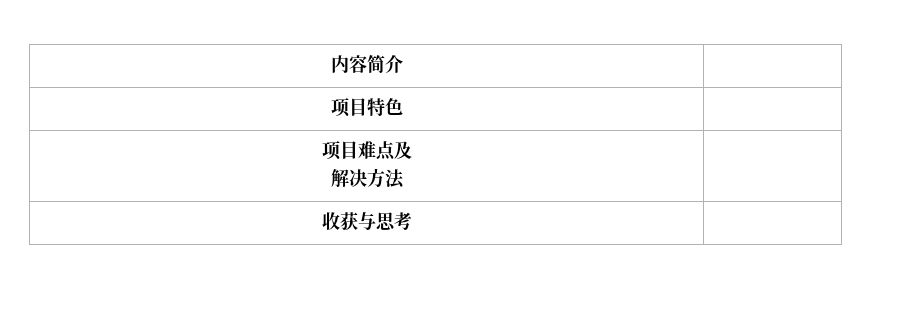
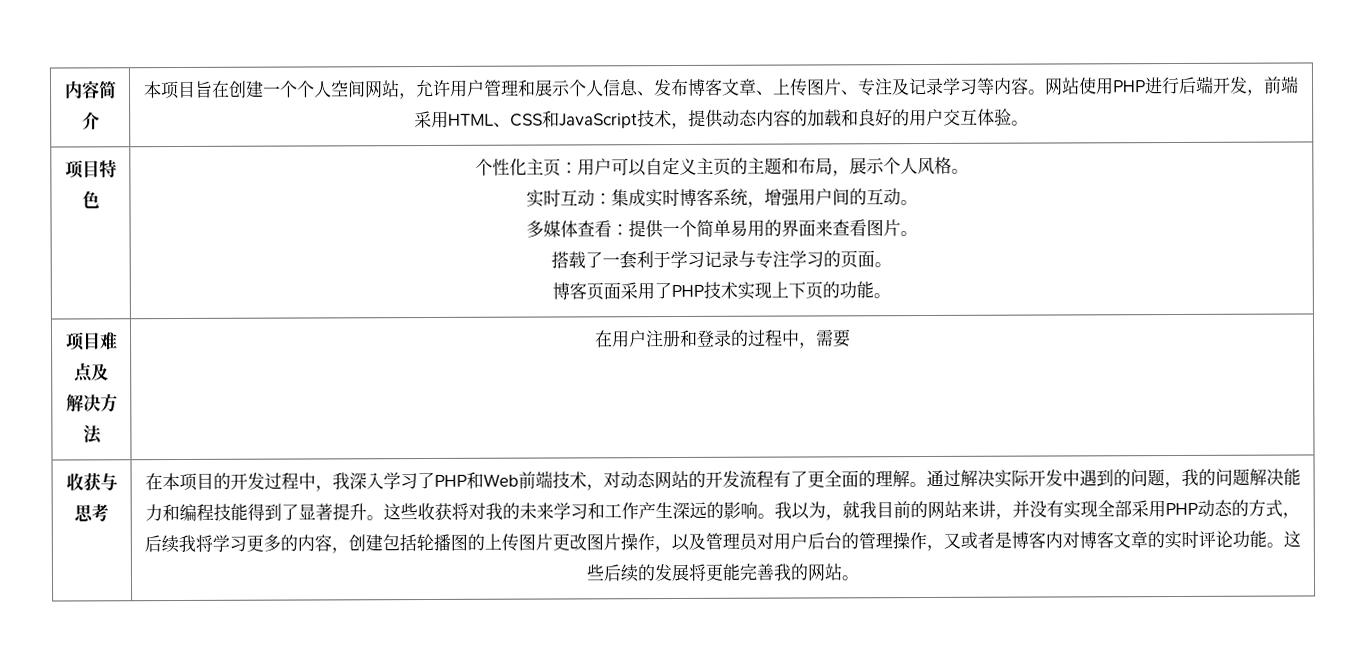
[330,98,403,117] // 项目特色 | -> [142,75,1299,100] [414,108,1029,130] [64,159,117,179] [81,190,100,209] [474,156,969,177] [525,188,918,208] [525,219,918,239] [551,250,892,270] [552,281,891,301] 本项目旨在创建一个个人空间网站，允许用户管理和展示个人信息、发布博客文章、上传图片、专注及记录学习等内容。网站使用PHP进行后端开发，前端采用HTML、CSS和JavaScript技术，提供动态内容的加载和良好的用户交互体验。 // 项目特色 | 个性化主页：用户可以自定义主页的主题和布局，展示个人风格。 // 实时互动：集成实时博客系统，增强用户间的互动。 // 多媒体查看：提供一个简单易用的界面来查看图片。 // 搭载了一套利于学习记录与专注学习的页面。 // 博客页面采用了PHP技术实现上下页的功能。
[321,212,412,231] // 收获与思考 | -> [593,329,851,349] [65,472,118,491] [74,503,109,522] [144,468,1301,492] [144,499,1300,522] [143,530,1301,554] [586,563,859,583] 在用户注册和登录的过程中，需要 // 收获与思考 | 在本项目的开发过程中，我深入学习了PHP和Web前端技术，对动态网站的开发流程有了更全面的理解。通过解决实际开发中遇到的问题，我的问题解决能力和编程技能得到了显著提升。这些收获将对我的未来学习和工作产生深远的影响。我以为，就我目前的网站来讲，并没有实现全部采用PHP动态的方式，后续我将学习更多的内容，创建包括轮播图的上传图片更改图片操作，以及管理员对用户后台的管理操作，又或者是博客内对博客文章的实时评论功能。这些后续的发展将更能完善我的网站。

